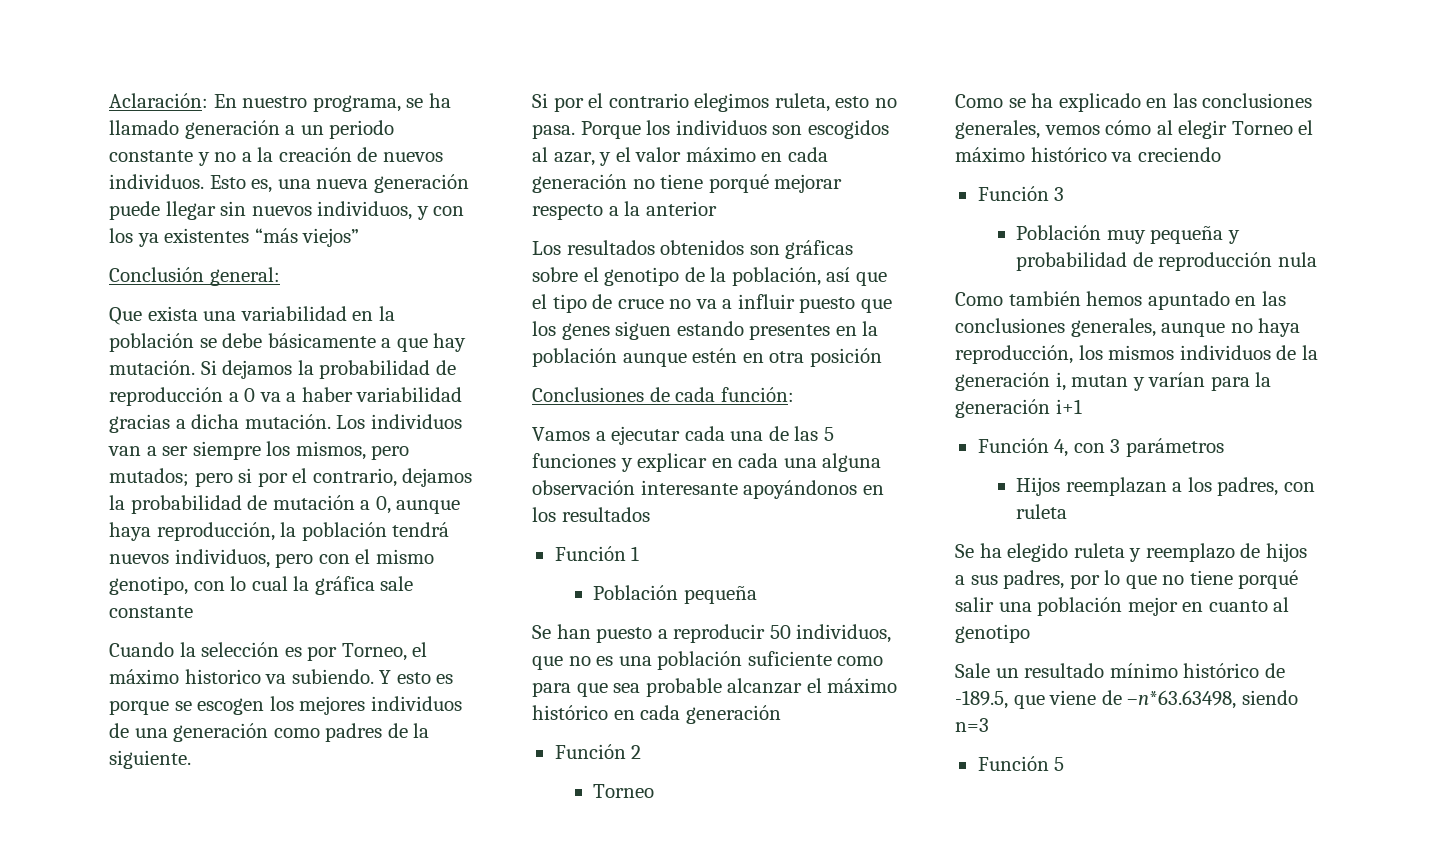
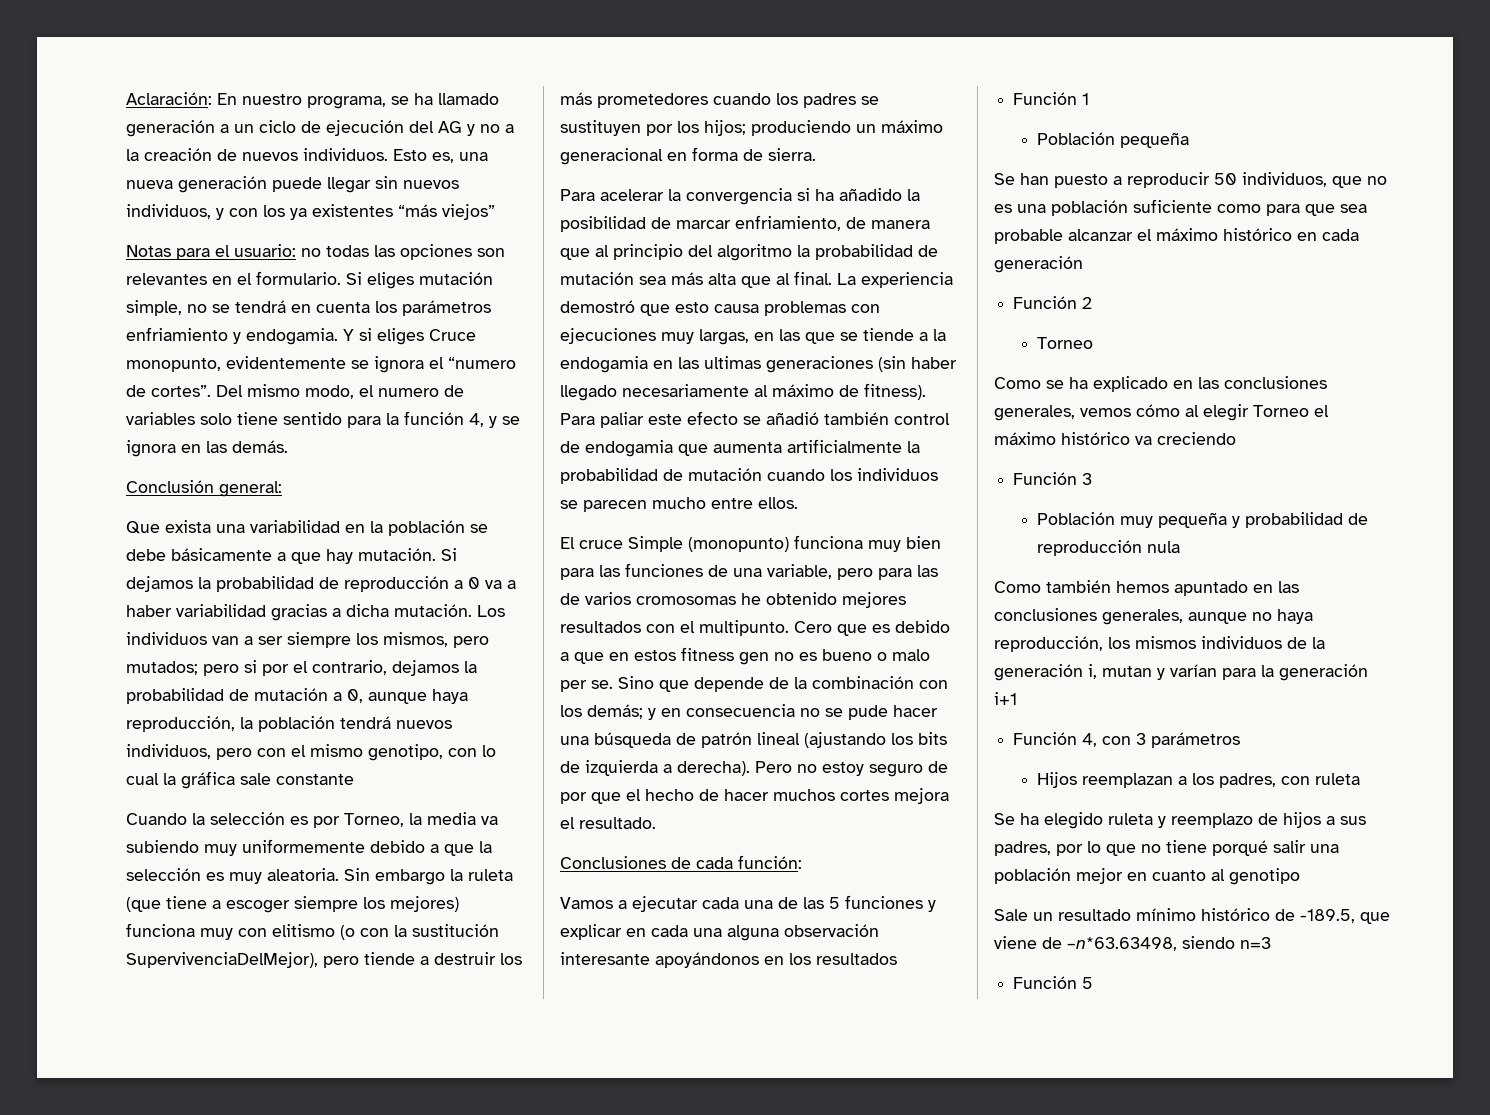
[329,120,395,139] [109,150,193,162] periodo constante -> [259,120,462,136] ciclo de ejecución del AG
(360, 237) none -> [126,244,505,260] [126,271,493,289] [126,300,491,316] [126,327,476,345] [126,356,516,373] [126,384,464,399] [126,411,520,428] [126,440,288,457] // Notas para el usuario: no todas las opciones son relevantes en el formulario. Si eliges mutación simple, no se tendrá en cuenta los parámetros enfriamiento y endogamia. Y si eliges Cruce monopunto, evidentemente se ignora el “numero de cortes”. Del mismo modo, el numero de variables solo tiene sentido para la función 4, y se ignora en las demás.
[412,642,428,657] [109,669,454,684] [109,696,462,715] [109,723,430,742] [109,750,191,769] [532,93,897,112] [532,120,889,139] [532,147,828,166] [532,174,843,193] [532,201,717,220] [532,240,854,259] [532,267,887,286] [532,294,892,313] [532,321,879,340] [532,348,882,367] el máximo historico va subiendo. Y esto es porque se escogen los mejores individuos de una generación como padres de la siguiente. // Si por el contrario elegimos ruleta, esto no pasa. Porque los individuos son escogidos al azar, y el valor máximo en cada generación no tiene porqué mejorar respecto a la anterior // Los resultados obtenidos son gráficas sobre el genotipo de la población, así que el tipo de cruce no va a influir puesto que los genes siguen estando presentes en la población aunque estén en otra posición -> [409,812,498,825] [126,839,492,856] [126,868,513,885] [126,896,459,913] [126,923,499,940] [126,952,522,968] [560,92,879,108] [560,120,943,136] [560,147,816,165] [560,188,920,205] [560,215,930,232] [560,244,938,261] [560,271,953,288] [560,300,880,316] [560,328,946,345] [560,356,957,373] [560,383,926,401] [560,411,950,428] [560,439,920,457] [560,468,938,484] [560,497,798,512] [560,535,941,552] [560,563,938,580] [560,592,906,608] [560,620,950,636] [560,647,930,665] [560,676,948,692] [560,704,938,720] [560,732,947,748] [560,760,948,777] [560,788,949,804] [560,817,656,829] la media va subiendo muy uniformemente debido a que la selección es muy aleatoria. Sin embargo la ruleta (que tiene a escoger siempre los mejores) funciona muy con elitismo (o con la sustitución SupervivenciaDelMejor), pero tiende a destruir los más prometedores cuando los padres se sustituyen por los hijos; produciendo un máximo generacional en forma de sierra. // Para acelerar la convergencia si ha añadido la posibilidad de marcar enfriamiento, de manera que al principio del algoritmo la probabilidad de mutación sea más alta que al final. La experiencia demostró que esto causa problemas con ejecuciones muy largas, en las que se tiende a la endogamia en las ultimas generaciones (sin haber llegado necesariamente al máximo de fitness). Para paliar este efecto se añadió también control de endogamia que aumenta artificialmente la probabilidad de mutación cuando los individuos se parecen mucho entre ellos. // El cruce Simple (monopunto) funciona muy bien para las funciones de una variable, pero para las de varios cromosomas he obtenido mejores resultados con el multipunto. Cero que es debido a que en estos fitness gen no es bueno o malo per se. Sino que depende de la combinación con los demás; y en consecuencia no se pude hacer una búsqueda de patrón lineal (ajustando los bits de izquierda a derecha). Pero no estoy seguro de por que el hecho de hacer muchos cortes mejora el resultado.

